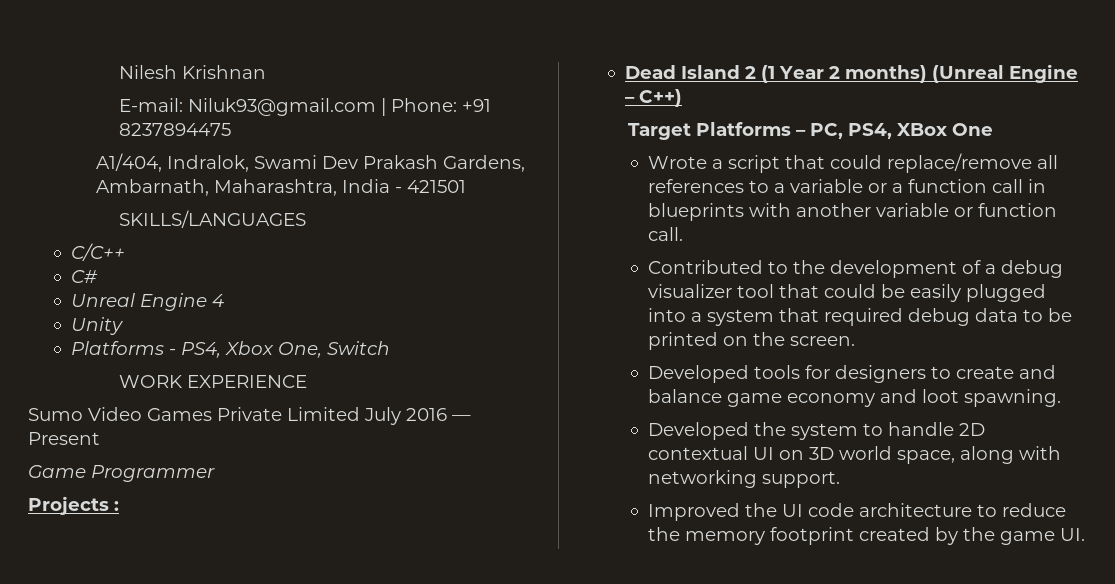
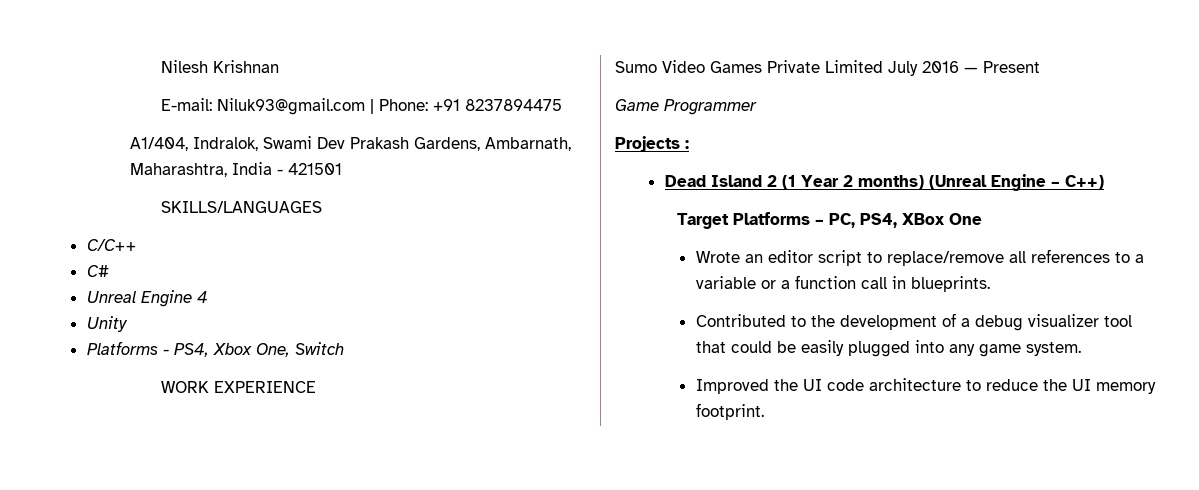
[711,155,882,173] a script that could -> [744,250,882,266] an editor script to
[647,203,1057,221] [647,227,683,241] blueprints with another variable or function call. -> [910,276,990,292] blueprints.
[690,308,1072,326] [647,332,855,350] [647,365,1056,383] [647,389,1061,407] [647,422,985,440] [647,446,1061,464] [647,470,840,488] a system that required debug data to be printed on the screen. // Developed tools for designers to create and balance game economy and loot spawning. // Developed the system to handle 2D contextual UI on 3D world space, along with networking support. -> [948,342,1081,357] any game system.
[684,527,1085,545] memory footprint created by the game UI. -> [1071,379,1156,394] [695,403,764,420] UI memory footprint.

